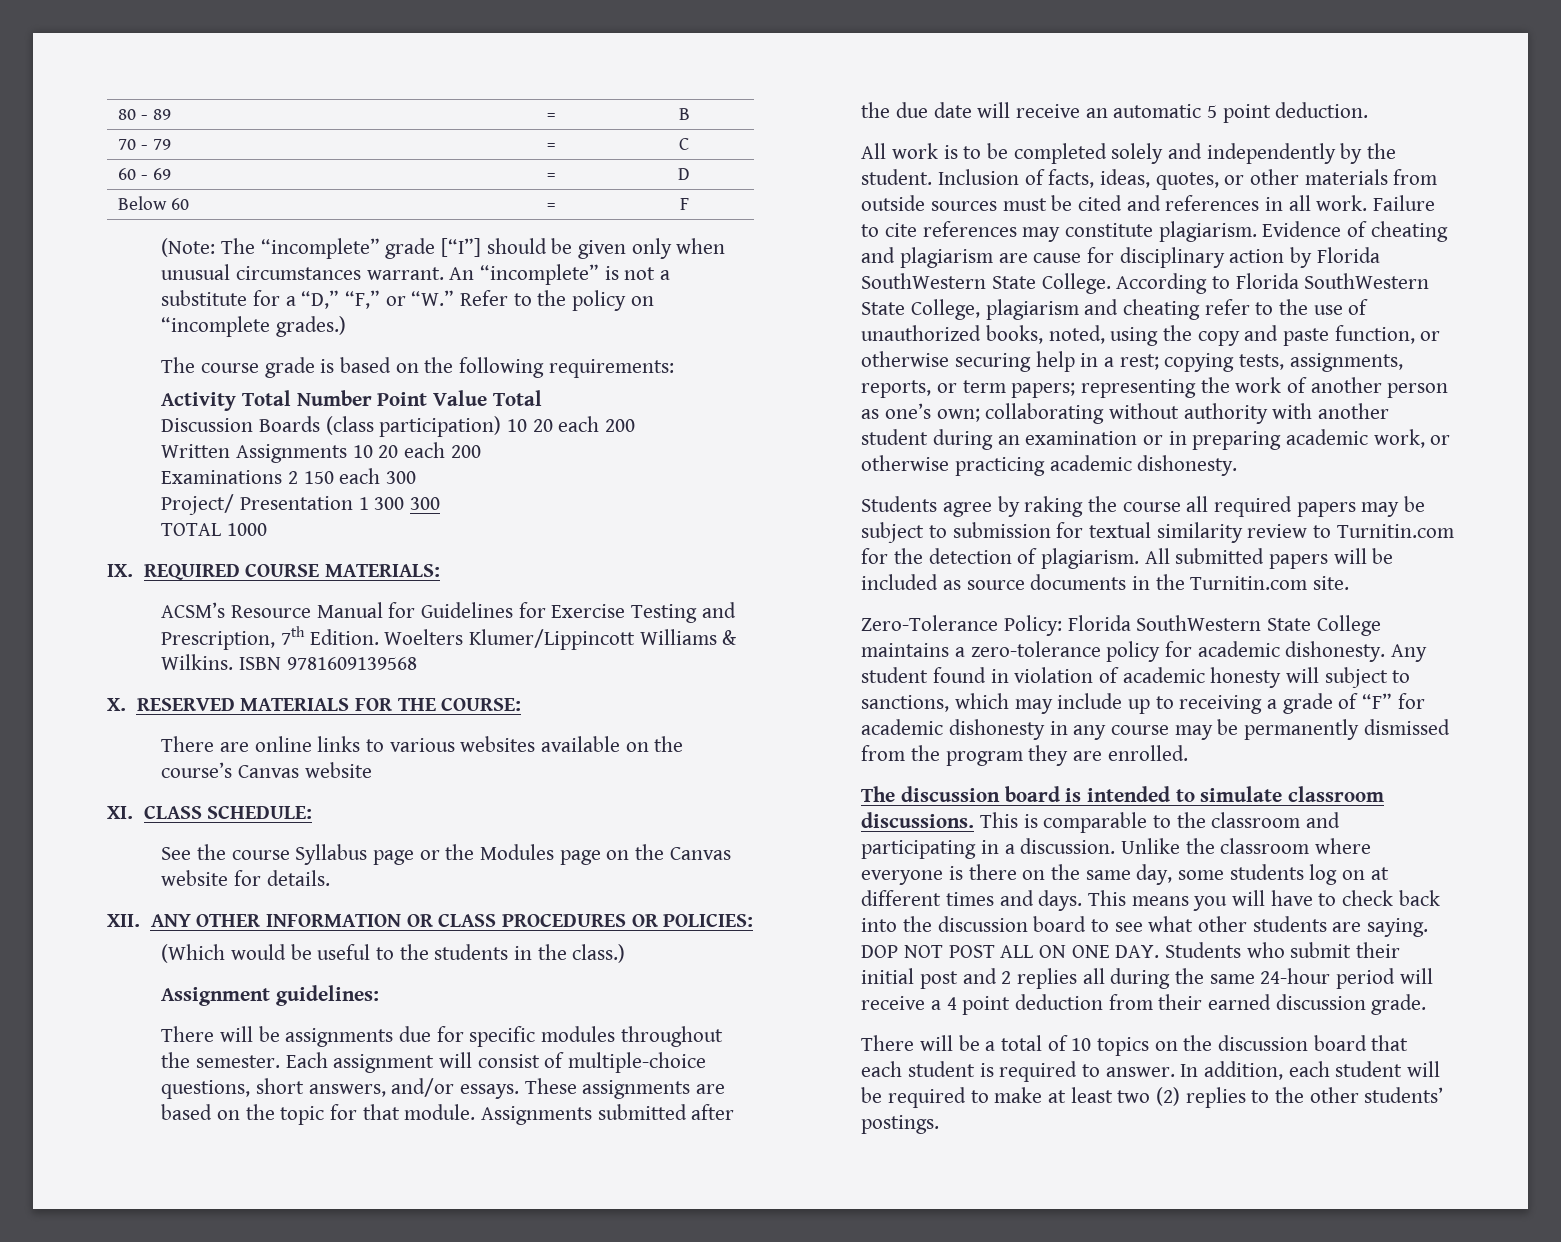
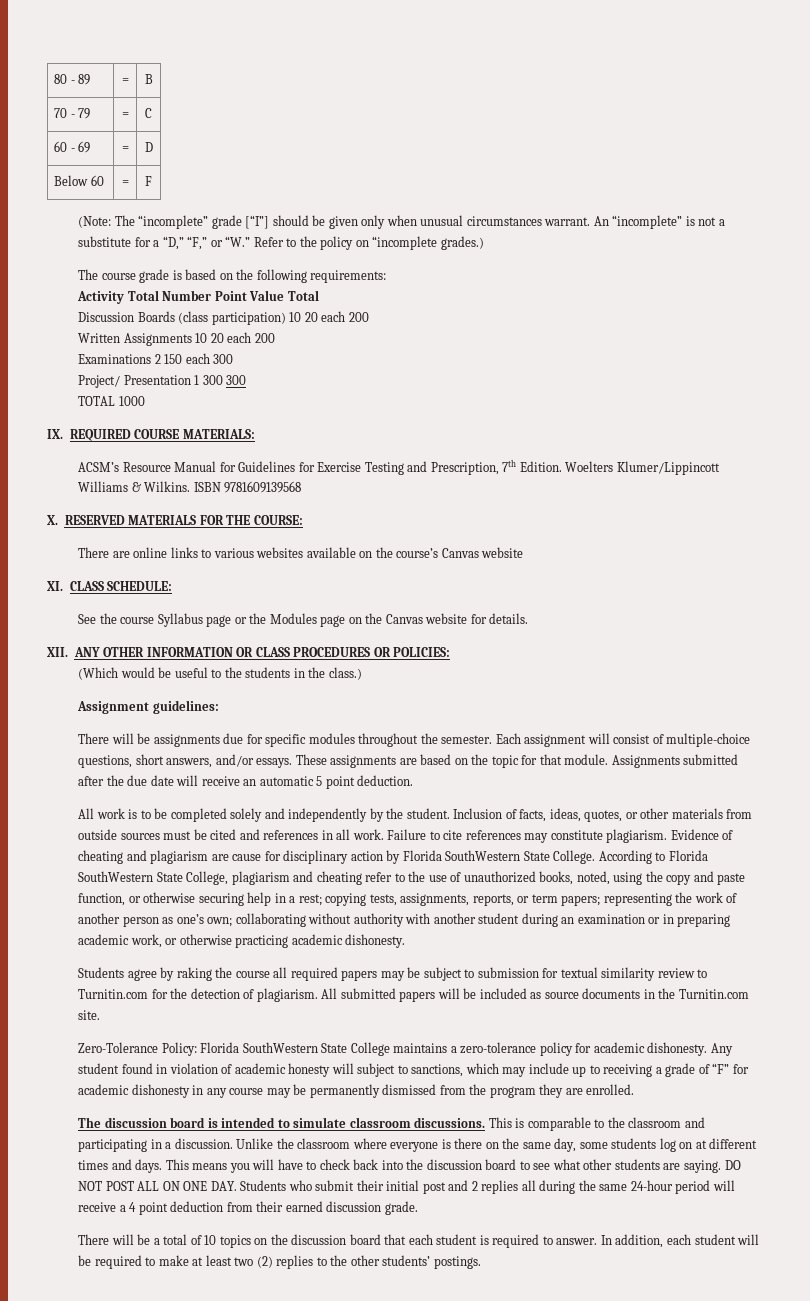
[861,945,899,958] DOP -> [724,1160,741,1170] DO

